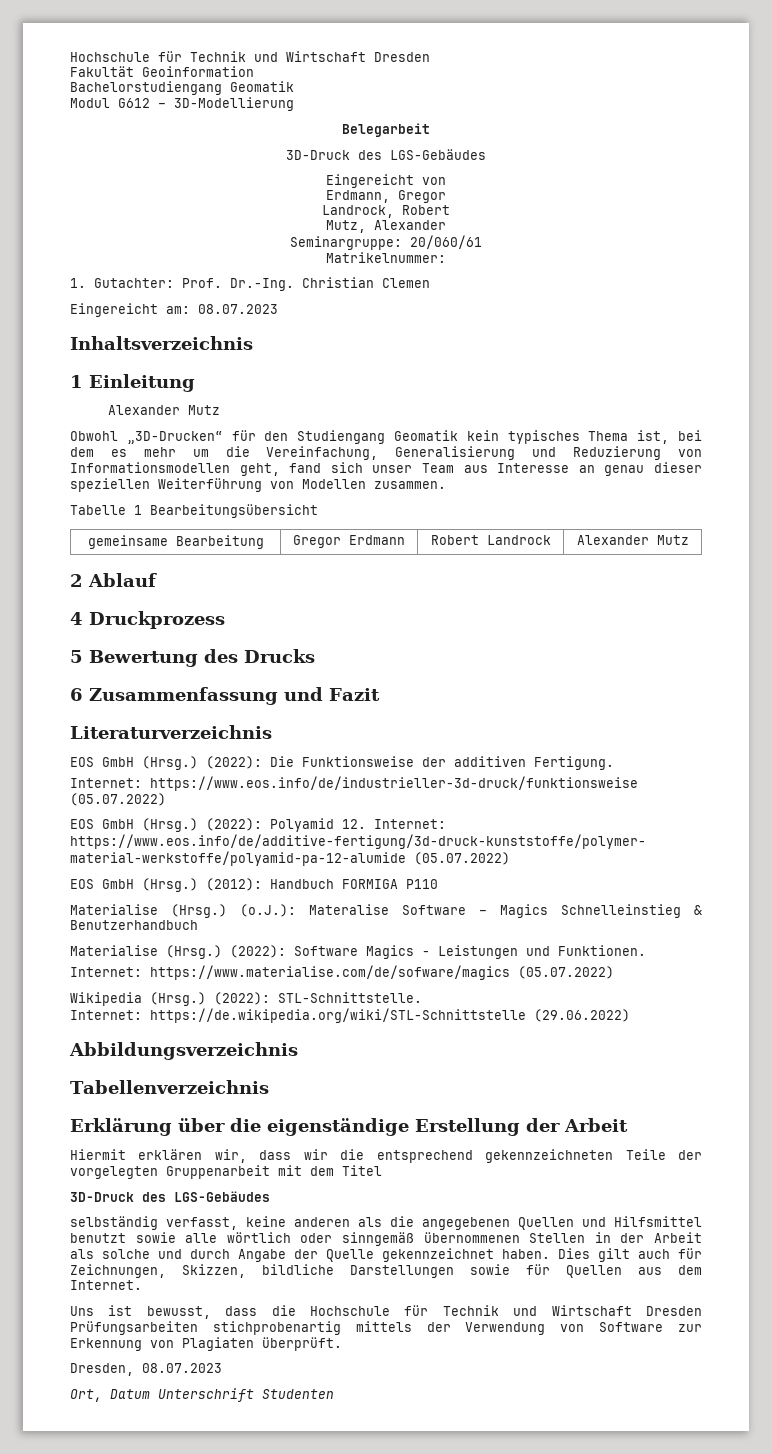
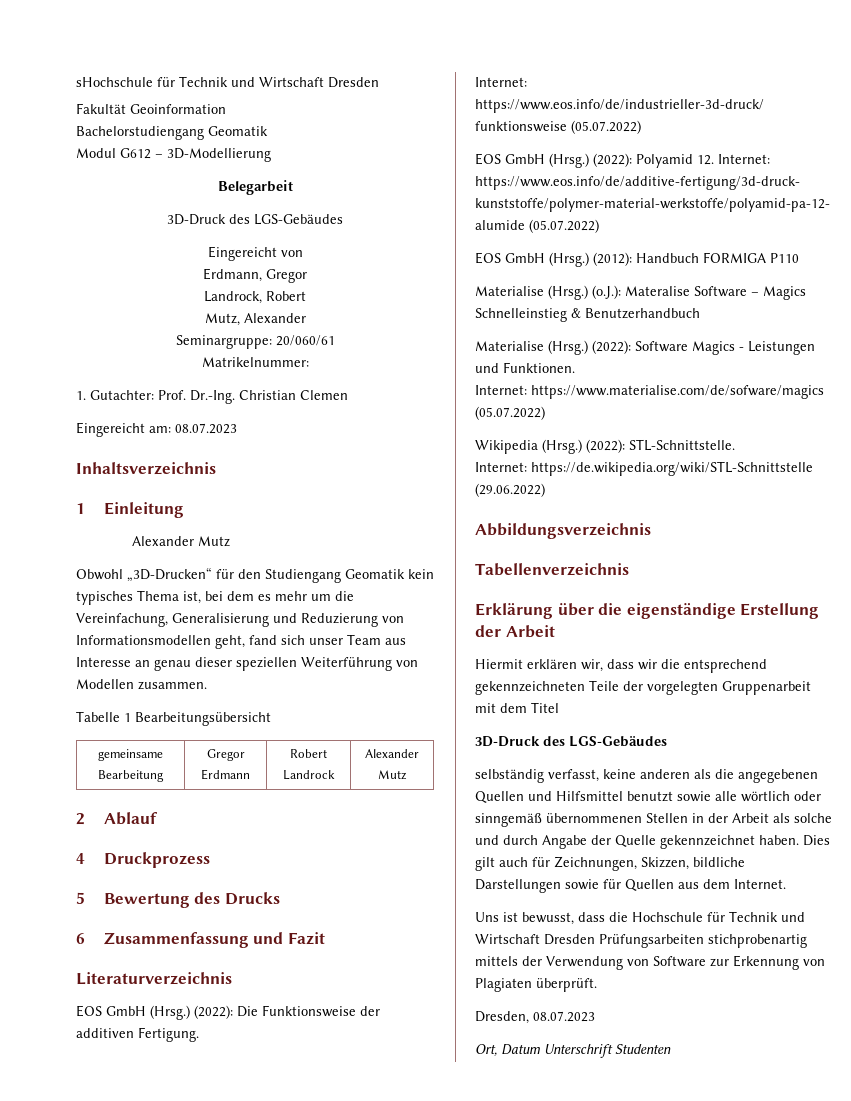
[70,52,150,62] Hochschule -> [76,77,153,87] sHochschule

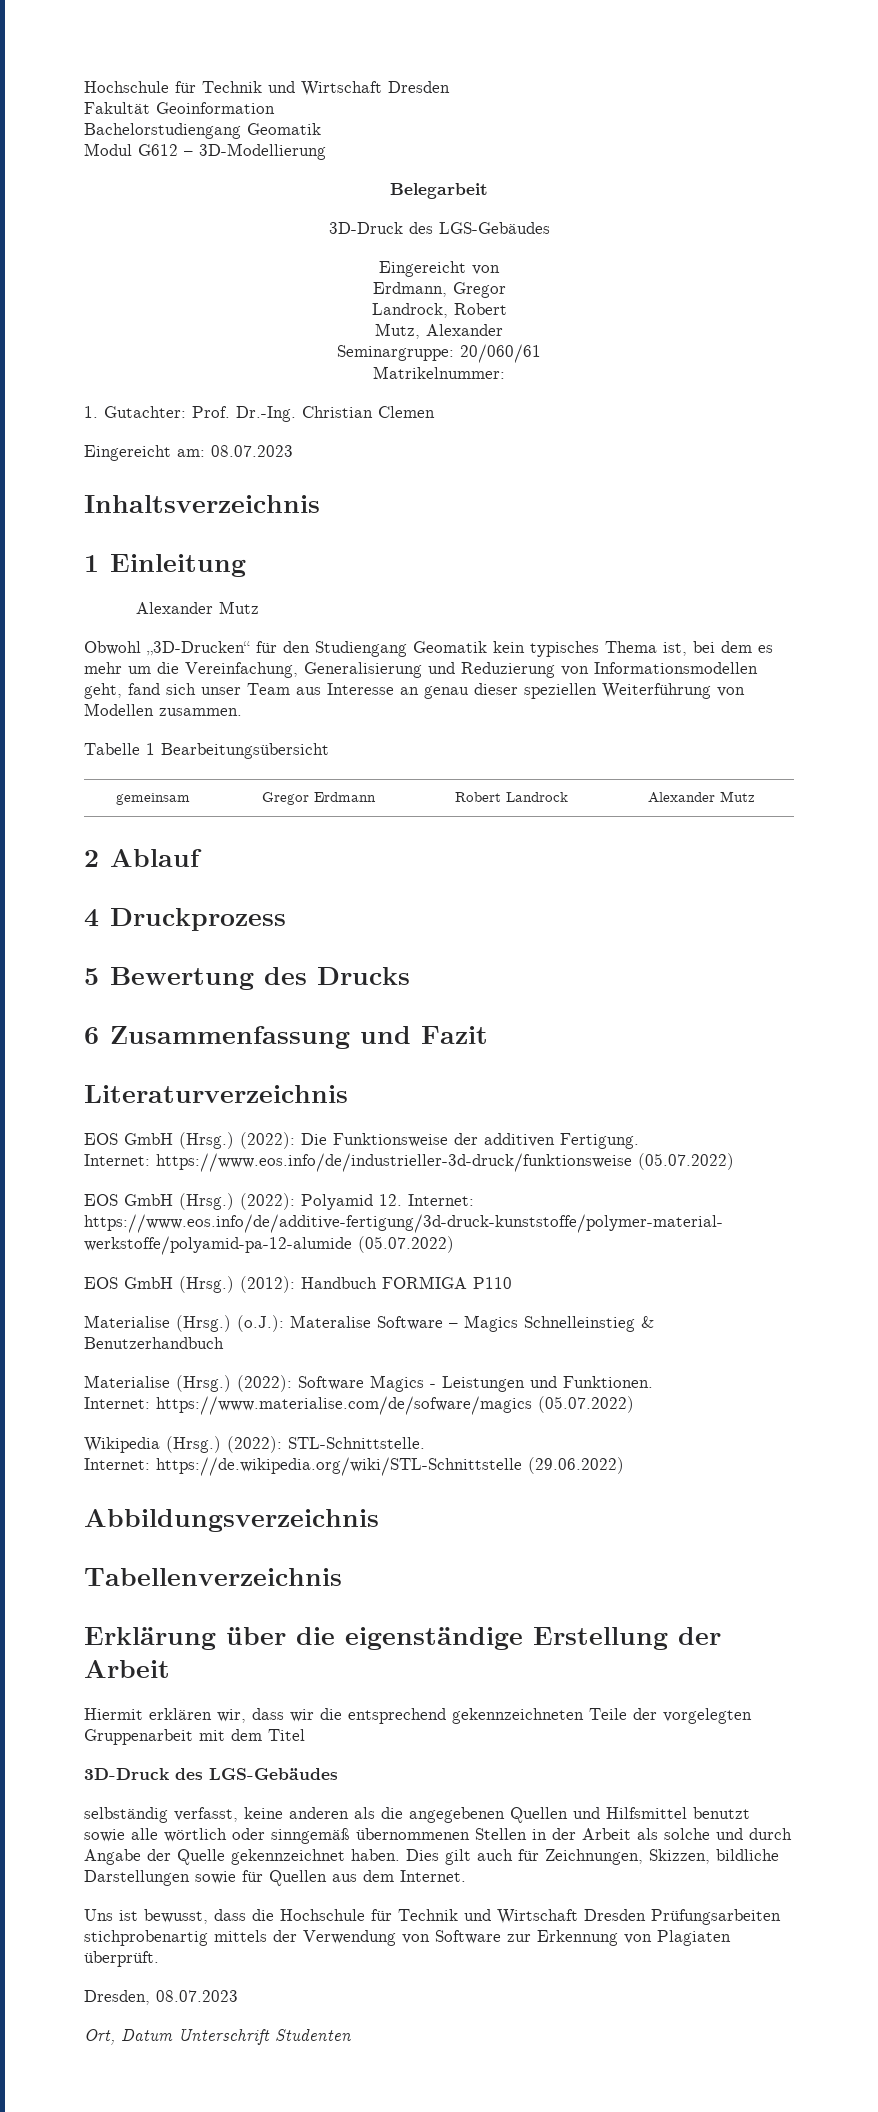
[76,77,153,87] sHochschule -> [84,81,169,93] Hochschule
[98,749,163,761] [98,770,164,782] gemeinsame Bearbeitung -> [116,793,190,805] gemeinsam

